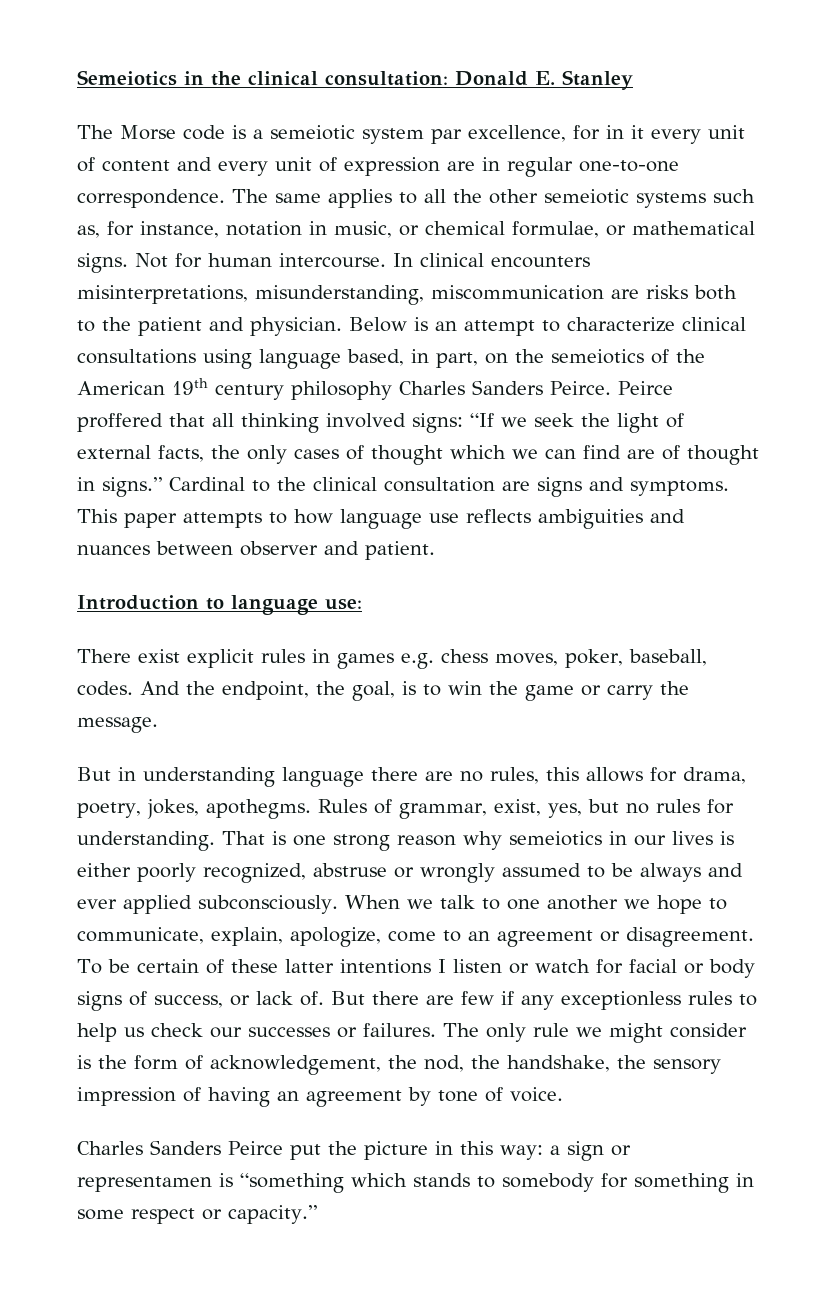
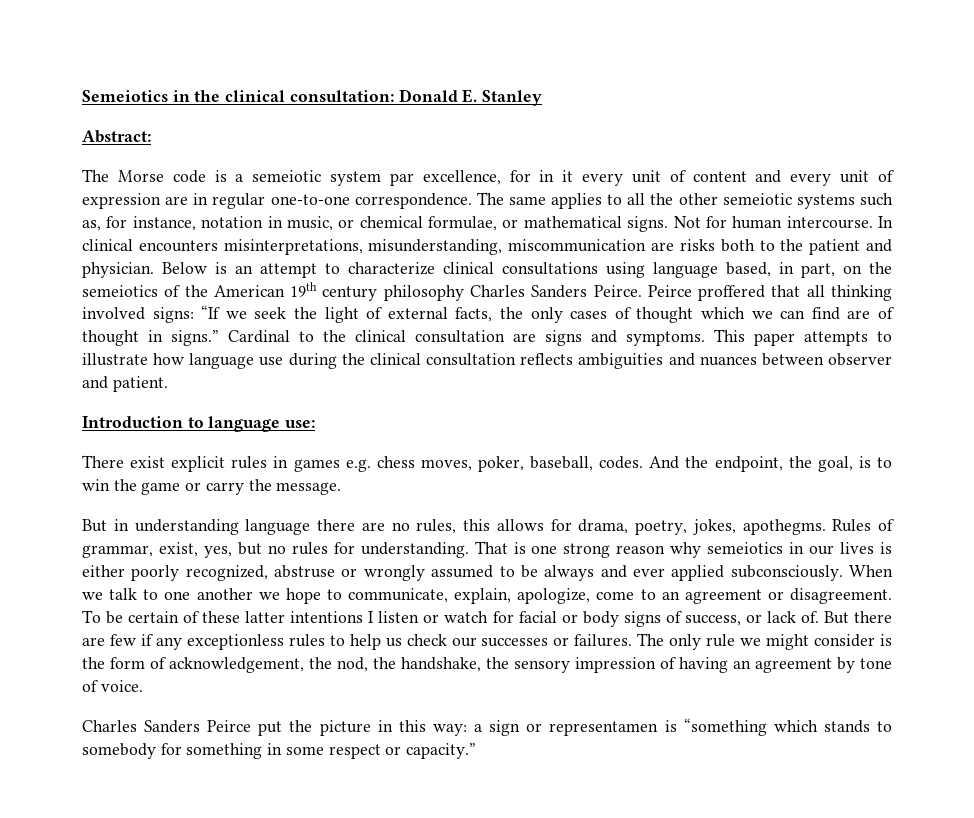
(633, 80) none -> [82,130,151,143] // Abstract:
(287, 518) none -> [82,353,148,366] illustrate
(459, 518) none -> [288,353,517,369] during the clinical consultation

